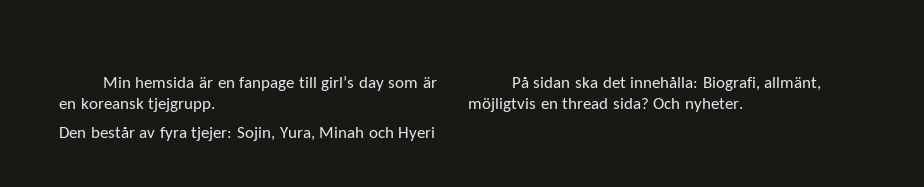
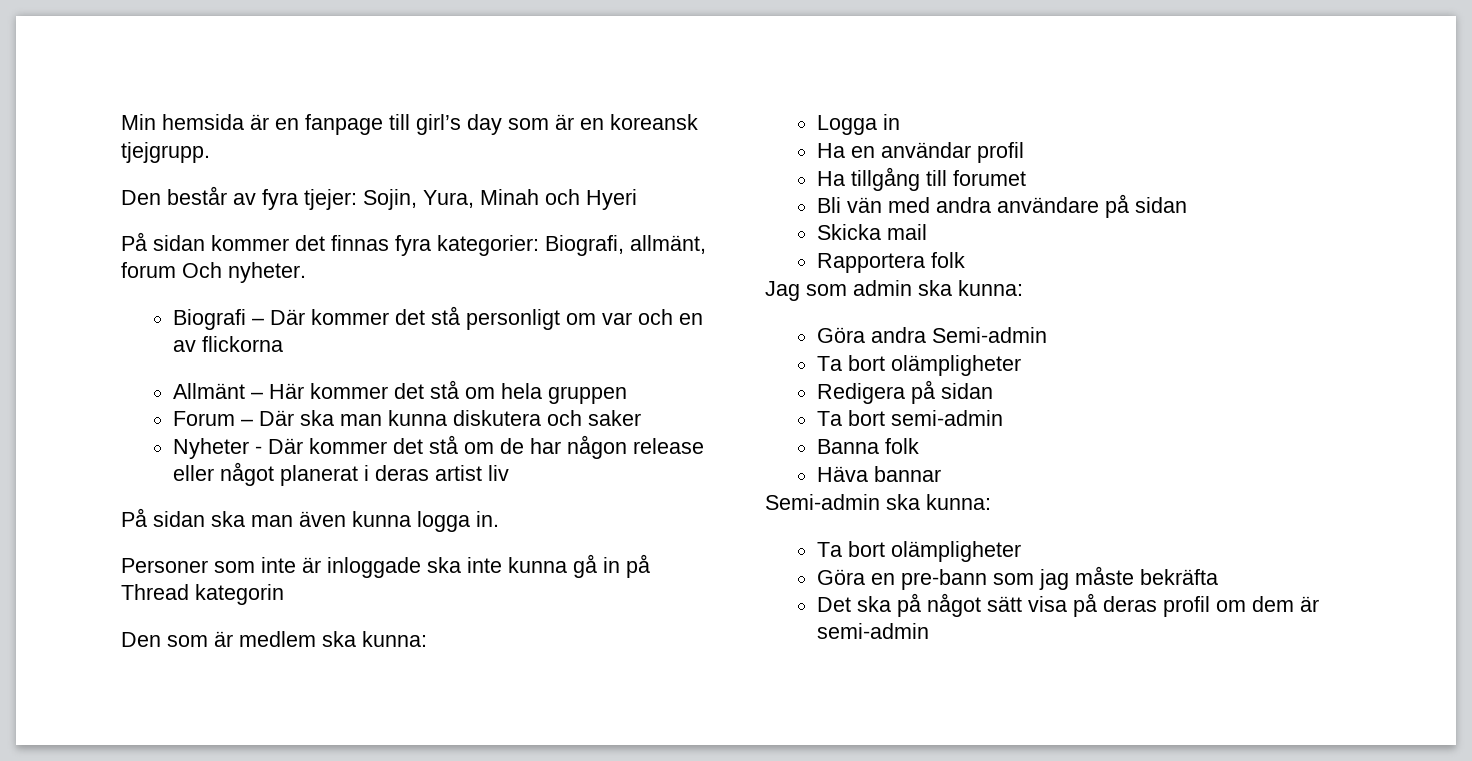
[574,77,822,91] [468,98,743,112] ska det innehålla: Biografi, allmänt, möjligtvis en thread sida? Och nyheter. -> [211,235,706,256] [121,262,306,283] [173,306,704,330] [173,336,284,352] [173,380,628,404] [173,410,642,426] [173,435,705,459] [173,462,510,486] [121,508,499,532] [121,554,650,578] [121,584,284,605] [121,631,427,647] [817,114,901,135] [817,142,1025,163] [817,167,1027,191] [817,194,1188,218] [817,224,928,240] [817,252,966,273] [765,280,1023,301] [817,327,1048,343] [817,355,1022,376] [817,380,994,404] [817,410,1004,426] [817,438,920,454] [817,466,942,482] [765,494,991,510] [817,541,1022,562] [817,566,1219,590] [817,593,1320,617] [817,623,930,639] kommer det finnas fyra kategorier: Biografi, allmänt, forum Och nyheter. // Biografi – Där kommer det stå personligt om var och en av flickorna // Allmänt – Här kommer det stå om hela gruppen // Forum – Där ska man kunna diskutera och saker // Nyheter - Där kommer det stå om de har någon release eller något planerat i deras artist liv // På sidan ska man även kunna logga in. // Personer som inte är inloggade ska inte kunna gå in på Thread kategorin // Den som är medlem ska kunna: // Logga in // Ha en användar profil // Ha tillgång till forumet // Bli vän med andra användare på sidan // Skicka mail // Rapportera folk // Jag som admin ska kunna: // Göra andra Semi-admin // Ta bort olämpligheter // Redigera på sidan // Ta bort semi-admin // Banna folk // Häva bannar // Semi-admin ska kunna: // Ta bort olämpligheter // Göra en pre-bann som jag måste bekräfta // Det ska på något sätt visa på deras profil om dem är semi-admin

